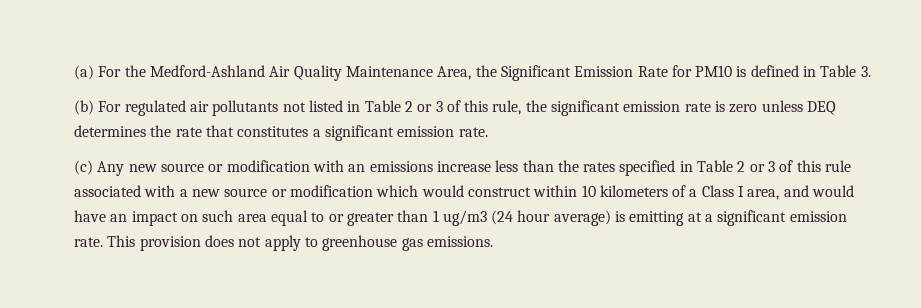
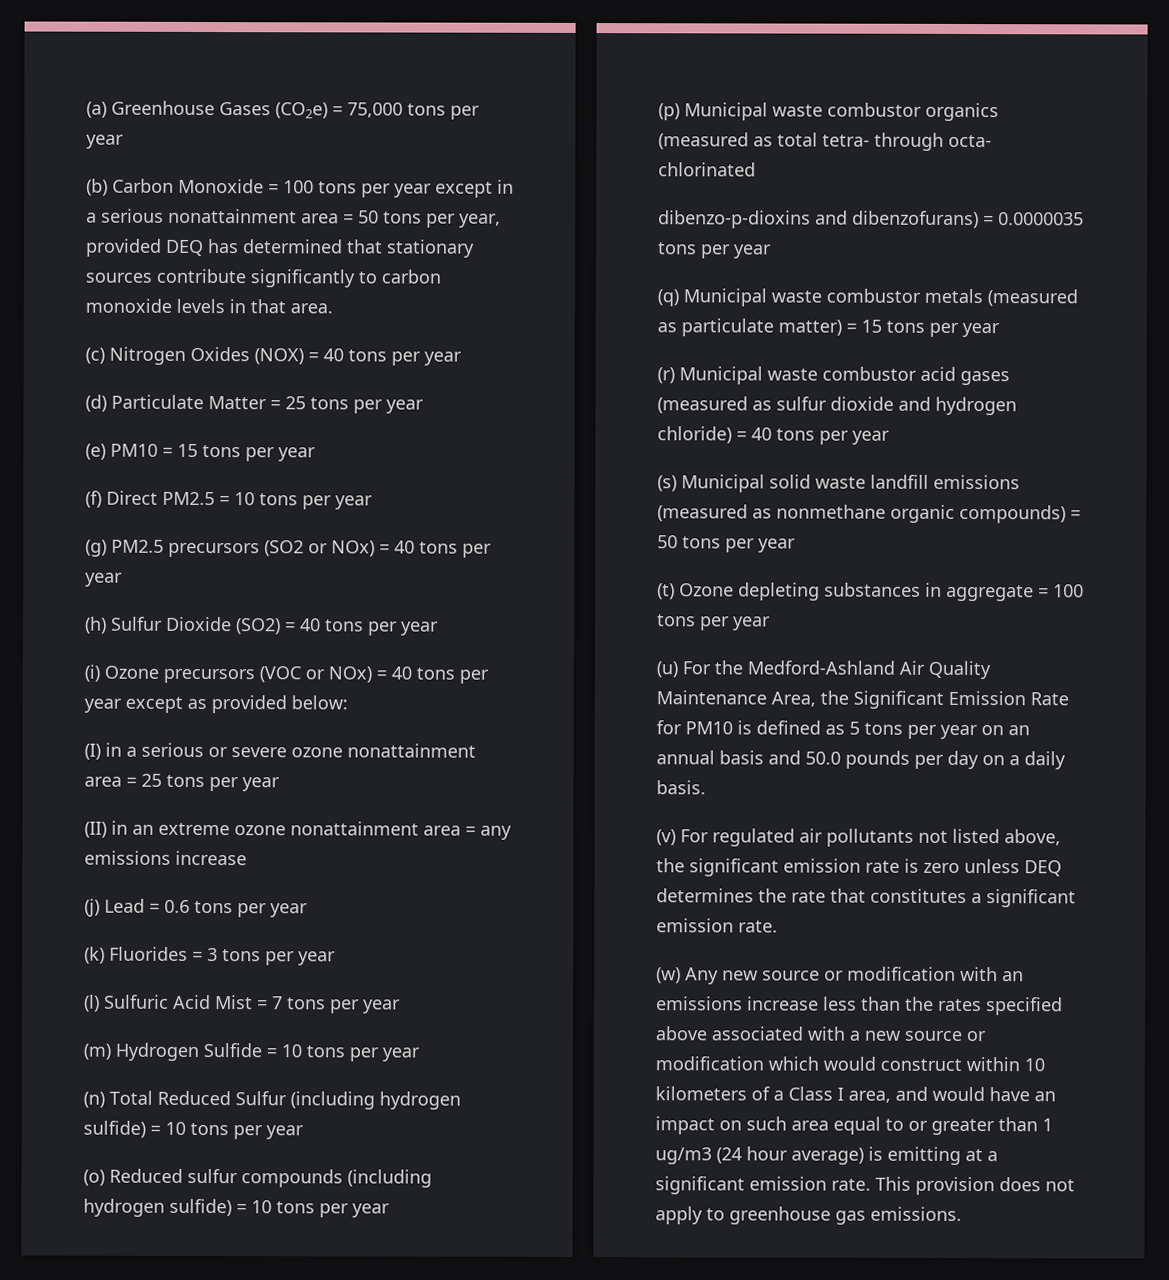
(94, 72) none -> [111,100,480,120] [86,134,124,149] [86,178,514,198] [86,208,501,228] [86,238,475,258] [85,268,441,288] [85,298,333,314] [85,346,462,366] [85,394,424,414] [85,443,316,462] [85,490,373,510] [85,539,492,558] [85,572,123,587] [85,616,439,636] [84,664,489,684] [84,695,348,714] [84,742,476,760] [84,773,280,792] [84,820,512,840] [84,850,247,866] [84,898,308,918] [84,946,336,966] [84,994,401,1014] [83,1042,420,1062] [83,1090,461,1110] [83,1120,304,1140] [83,1168,432,1188] [83,1198,390,1218] [658,102,999,122] [658,132,992,151] [658,162,756,177] [658,210,1084,229] [658,242,772,259] [657,288,1078,307] [657,318,1000,338] [657,366,1010,386] [657,396,1017,416] [657,426,890,445] [657,474,1020,493] [657,504,1081,524] [657,535,796,553] [657,582,1084,602] [657,614,771,631] [656,661,678,678] Greenhouse Gases (CO2e) = 75,000 tons per year // (b) Carbon Monoxide = 100 tons per year except in a serious nonattainment area = 50 tons per year, provided DEQ has determined that stationary sources contribute significantly to carbon monoxide levels in that area. // (c) Nitrogen Oxides (NOX) = 40 tons per year // (d) Particulate Matter = 25 tons per year // (e) PM10 = 15 tons per year // (f) Direct PM2.5 = 10 tons per year // (g) PM2.5 precursors (SO2 or NOx) = 40 tons per year // (h) Sulfur Dioxide (SO2) = 40 tons per year // (i) Ozone precursors (VOC or NOx) = 40 tons per year except as provided below: // (I) in a serious or severe ozone nonattainment area = 25 tons per year // (II) in an extreme ozone nonattainment area = any emissions increase // (j) Lead = 0.6 tons per year // (k) Fluorides = 3 tons per year // (l) Sulfuric Acid Mist = 7 tons per year // (m) Hydrogen Sulfide = 10 tons per year // (n) Total Reduced Sulfur (including hydrogen sulfide) = 10 tons per year // (o) Reduced sulfur compounds (including hydrogen sulfide) = 10 tons per year // (p) Municipal waste combustor organics (measured as total tetra- through octa- chlorinated // dibenzo-p-dioxins and dibenzofurans) = 0.0000035 tons per year // (q) Municipal waste combustor metals (measured as particulate matter) = 15 tons per year // (r) Municipal waste combustor acid gases (measured as sulfur dioxide and hydrogen chloride) = 40 tons per year // (s) Municipal solid waste landfill emissions (measured as nonmethane organic compounds) = 50 tons per year // (t) Ozone depleting substances in aggregate = 100 tons per year // (u)
[803,65,871,77] [74,100,94,115] in Table 3. // (b) -> [825,721,1030,740] [656,750,1066,770] [656,780,706,795] [656,829,676,846] as 5 tons per year on an annual basis and 50.0 pounds per day on a daily basis. // (v)
[347,100,522,115] in Table 2 or 3 of this rule, -> [1004,829,1061,846] above,
[74,160,93,175] (c) -> [656,967,681,984] (w)
[679,160,852,172] in Table 2 or 3 of this rule -> [655,1026,707,1041] above

